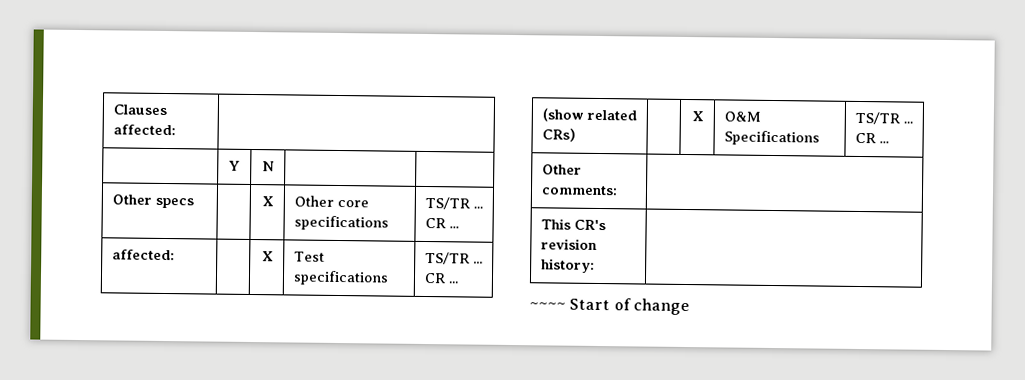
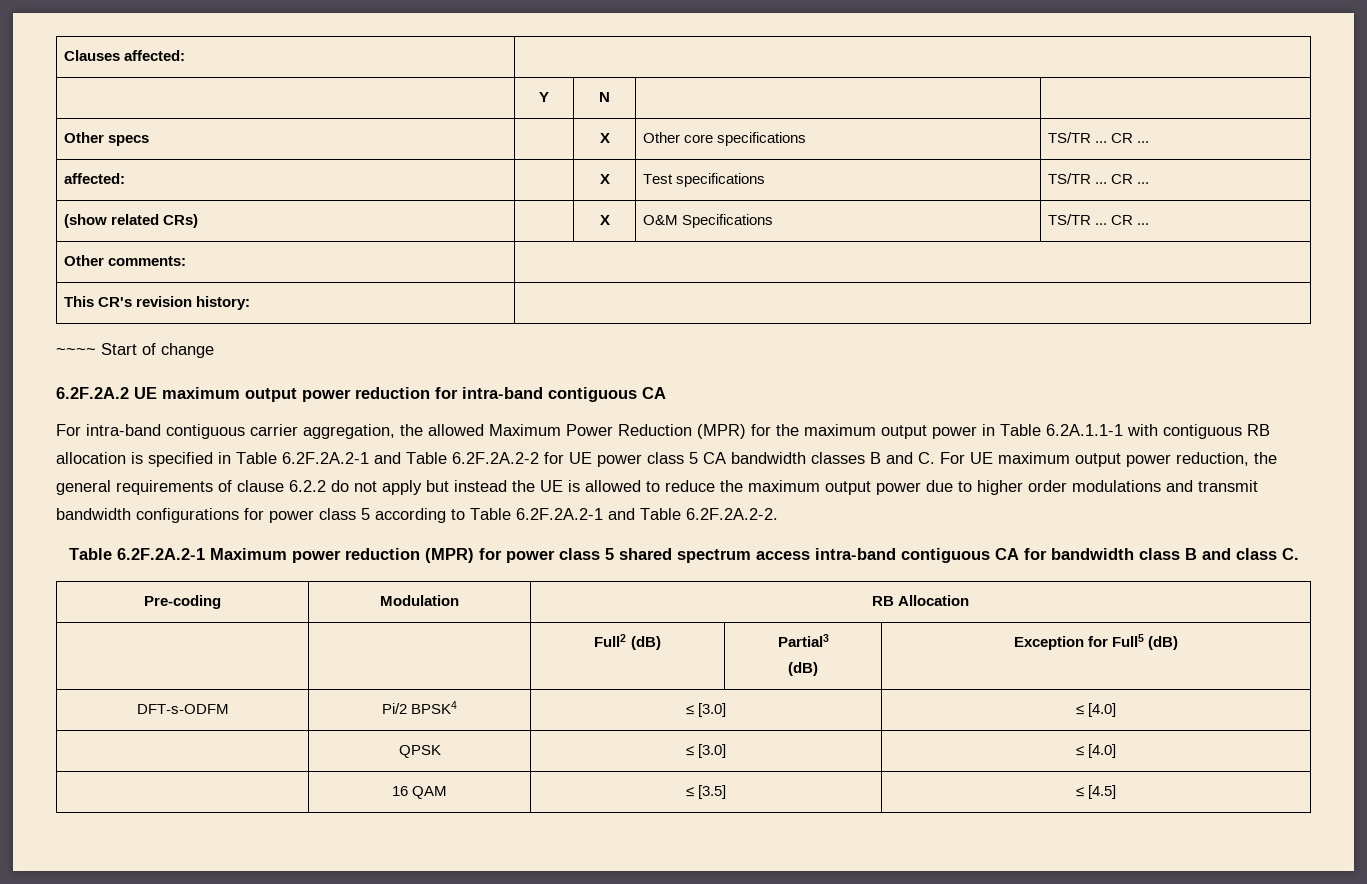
(690, 307) none -> [56,387,666,402] [56,424,1270,439] [56,452,1277,467] [56,480,1258,495] [56,508,778,523] [68,548,1299,563] [144,595,221,609] [380,595,459,606] [871,595,970,606] [594,634,661,650] [777,634,829,647] [788,662,819,676] [1013,634,1179,650] [136,704,229,714] [381,701,458,714] [685,703,727,717] [1075,703,1117,717] [398,745,441,758] [685,744,727,758] [1075,744,1117,758] [391,786,448,799] [685,785,727,799] [1075,785,1117,799] // 6.2F.2A.2 UE maximum output power reduction for intra-band contiguous CA // For intra-band contiguous carrier aggregation, the allowed Maximum Power Reduction (MPR) for the maximum output power in Table 6.2A.1.1-1 with contiguous RB allocation is specified in Table 6.2F.2A.2-1 and Table 6.2F.2A.2-2 for UE power class 5 CA bandwidth classes B and C. For UE maximum output power reduction, the general requirements of clause 6.2.2 do not apply but instead the UE is allowed to reduce the maximum output power due to higher order modulations and transmit bandwidth configurations for power class 5 according to Table 6.2F.2A.2-1 and Table 6.2F.2A.2-2. // Table 6.2F.2A.2-1 Maximum power reduction (MPR) for power class 5 shared spectrum access intra-band contiguous CA for bandwidth class B and class C. // Pre-coding | Modulation | RB Allocation // | | Full2 (dB) | Partial3 // (dB) | Exception for Full5 (dB) // DFT-s-ODFM | Pi/2 BPSK4 | ≤ [3.0] | ≤ [4.0] // | QPSK | ≤ [3.0] | ≤ [4.0] // | 16 QAM | ≤ [3.5] | ≤ [4.5]

